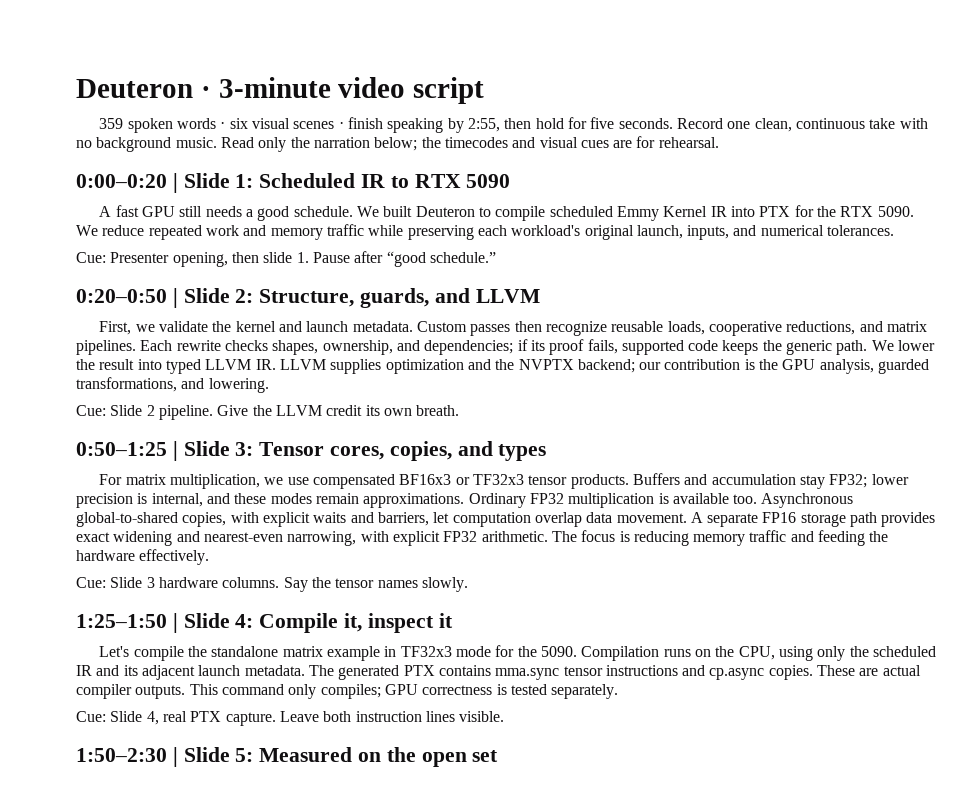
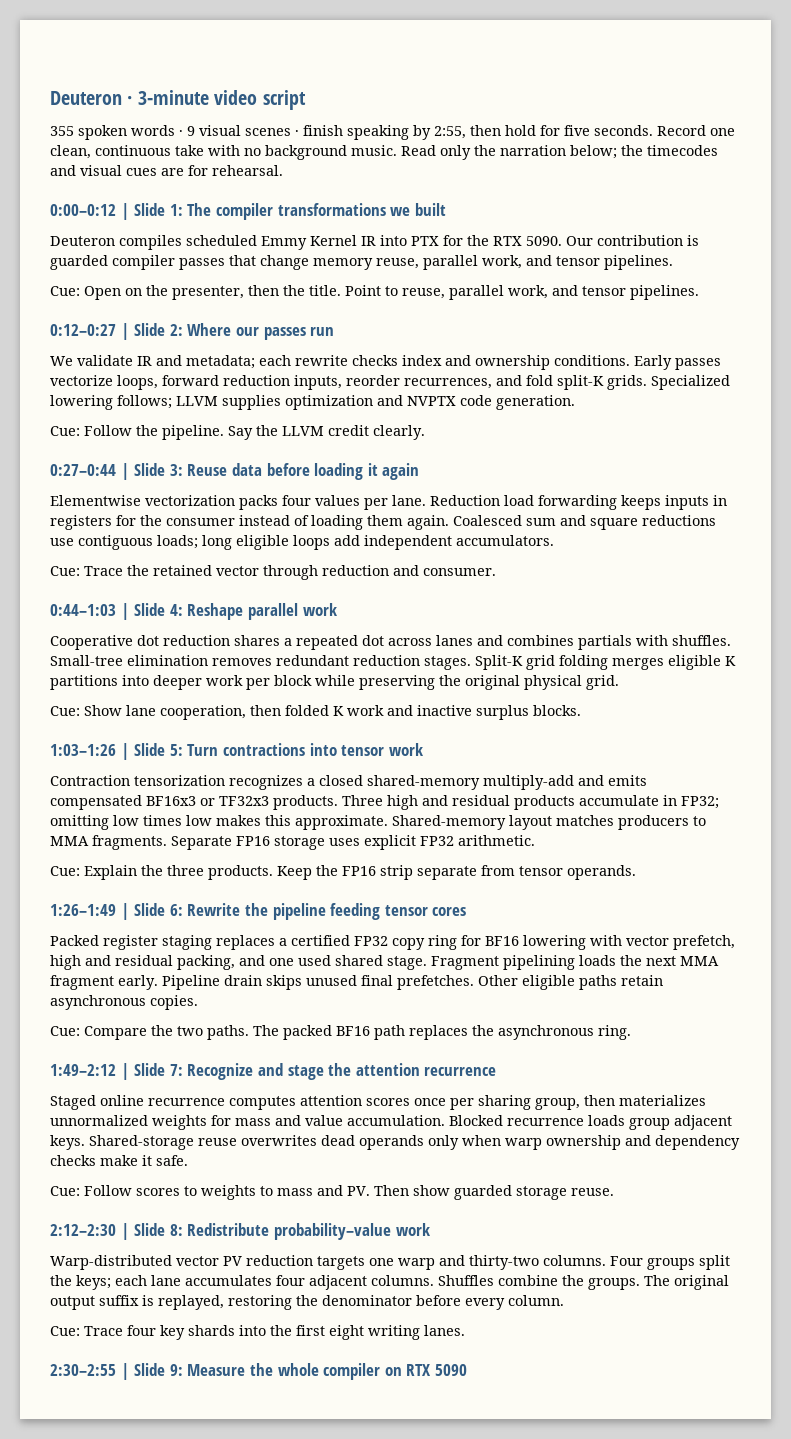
[99,118,124,129] 359 -> [50,126,74,136] 355
[229,118,248,129] six -> [187,126,195,136] 9
[76,174,167,188] 0:00–0:20 -> [50,204,116,216] 0:00–0:12
[259,173,511,188] [99,205,546,221] Scheduled IR to RTX 5090 // A fast GPU still needs a good schedule. We built Deuteron to compile -> [187,203,446,220] [50,235,182,250] The compiler transformations we built // Deuteron compiles
[76,224,895,240] [76,251,496,267] [76,288,540,308] [99,321,927,336] [76,339,936,355] [76,359,930,374] [76,377,269,393] [76,405,460,420] [76,441,547,461] [99,473,909,489] [76,493,854,508] [76,512,936,527] [76,530,889,546] [76,549,210,565] [76,577,468,592] [76,613,453,633] [99,645,936,661] [76,665,921,680] [76,684,619,699] [76,711,505,726] [76,747,499,767] We reduce repeated work and memory traffic while preserving each workload's original launch, inputs, and numerical tolerances. // Cue: Presenter opening, then slide 1. Pause after “good schedule.” // 0:20–0:50 | Slide 2: Structure, guards, and LLVM // First, we validate the kernel and launch metadata. Custom passes then recognize reusable loads, cooperative reductions, and matrix pipelines. Each rewrite checks shapes, ownership, and dependencies; if its proof fails, supported code keeps the generic path. We lower the result into typed LLVM IR. LLVM supplies optimization and the NVPTX backend; our contribution is the GPU analysis, guarded transformations, and lowering. // Cue: Slide 2 pipeline. Give the LLVM credit its own breath. // 0:50–1:25 | Slide 3: Tensor cores, copies, and types // For matrix multiplication, we use compensated BF16x3 or TF32x3 tensor products. Buffers and accumulation stay FP32; lower precision is internal, and these modes remain approximations. Ordinary FP32 multiplication is available too. Asynchronous global-to-shared copies, with explicit waits and barriers, let computation overlap data movement. A separate FP16 storage path provides exact widening and nearest-even narrowing, with explicit FP32 arithmetic. The focus is reducing memory traffic and feeding the hardware effectively. // Cue: Slide 3 hardware columns. Say the tensor names slowly. // 1:25–1:50 | Slide 4: Compile it, inspect it // Let's compile the standalone matrix example in TF32x3 mode for the 5090. Compilation runs on the CPU, using only the scheduled IR and its adjacent launch metadata. The generated PTX contains mma.sync tensor instructions and cp.async copies. These are actual compiler outputs. This command only compiles; GPU correctness is tested separately. // Cue: Slide 4, real PTX capture. Leave both instruction lines visible. // 1:50–2:30 | Slide 5: Measured on the open set -> [566,235,699,246] [50,255,673,270] [50,285,699,300] [50,323,335,340] [50,355,721,370] [50,375,730,390] [50,395,575,410] [50,425,425,440] [50,463,420,480] [50,495,727,510] [50,515,716,530] [50,535,554,550] [50,565,496,580] [50,603,337,620] [50,635,731,650] [50,655,736,670] [50,675,619,690] [50,705,581,720] [50,743,423,760] [50,775,647,790] [50,795,719,810] [50,815,706,830] [50,835,535,850] [50,865,636,880] [50,903,467,920] [50,935,735,950] [50,955,719,970] [50,975,663,990] [50,995,198,1010] [50,1025,631,1040] [50,1063,497,1080] [50,1095,706,1110] [50,1115,732,1130] [50,1135,740,1150] [50,1155,188,1166] [50,1185,614,1200] [50,1223,430,1240] [50,1255,730,1270] [50,1275,729,1290] [50,1295,564,1310] [50,1325,465,1340] [50,1363,467,1380] Our contribution is guarded compiler passes that change memory reuse, parallel work, and tensor pipelines. // Cue: Open on the presenter, then the title. Point to reuse, parallel work, and tensor pipelines. // 0:12–0:27 | Slide 2: Where our passes run // We validate IR and metadata; each rewrite checks index and ownership conditions. Early passes vectorize loops, forward reduction inputs, reorder recurrences, and fold split-K grids. Specialized lowering follows; LLVM supplies optimization and NVPTX code generation. // Cue: Follow the pipeline. Say the LLVM credit clearly. // 0:27–0:44 | Slide 3: Reuse data before loading it again // Elementwise vectorization packs four values per lane. Reduction load forwarding keeps inputs in registers for the consumer instead of loading them again. Coalesced sum and square reductions use contiguous loads; long eligible loops add independent accumulators. // Cue: Trace the retained vector through reduction and consumer. // 0:44–1:03 | Slide 4: Reshape parallel work // Cooperative dot reduction shares a repeated dot across lanes and combines partials with shuffles. Small-tree elimination removes redundant reduction stages. Split-K grid folding merges eligible K partitions into deeper work per block while preserving the original physical grid. // Cue: Show lane cooperation, then folded K work and inactive surplus blocks. // 1:03–1:26 | Slide 5: Turn contractions into tensor work // Contraction tensorization recognizes a closed shared-memory multiply-add and emits compensated BF16x3 or TF32x3 products. Three high and residual products accumulate in FP32; omitting low times low makes this approximate. Shared-memory layout matches producers to MMA fragments. Separate FP16 storage uses explicit FP32 arithmetic. // Cue: Explain the three products. Keep the FP16 strip separate from tensor operands. // 1:26–1:49 | Slide 6: Rewrite the pipeline feeding tensor cores // Packed register staging replaces a certified FP32 copy ring for BF16 lowering with vector prefetch, high and residual packing, and one used shared stage. Fragment pipelining loads the next MMA fragment early. Pipeline drain skips unused final prefetches. Other eligible paths retain asynchronous copies. // Cue: Compare the two paths. The packed BF16 path replaces the asynchronous ring. // 1:49–2:12 | Slide 7: Recognize and stage the attention recurrence // Staged online recurrence computes attention scores once per sharing group, then materializes unnormalized weights for mass and value accumulation. Blocked recurrence loads group adjacent keys. Shared-storage reuse overwrites dead operands only when warp ownership and dependency checks make it safe. // Cue: Follow scores to weights to mass and PV. Then show guarded storage reuse. // 2:12–2:30 | Slide 8: Redistribute probability–value work // Warp-distributed vector PV reduction targets one warp and thirty-two columns. Four groups split the keys; each lane accumulates four adjacent columns. Shuffles combine the groups. The original output suffix is replayed, restoring the denominator before every column. // Cue: Trace four key shards into the first eight writing lanes. // 2:30–2:55 | Slide 9: Measure the whole compiler on RTX 5090

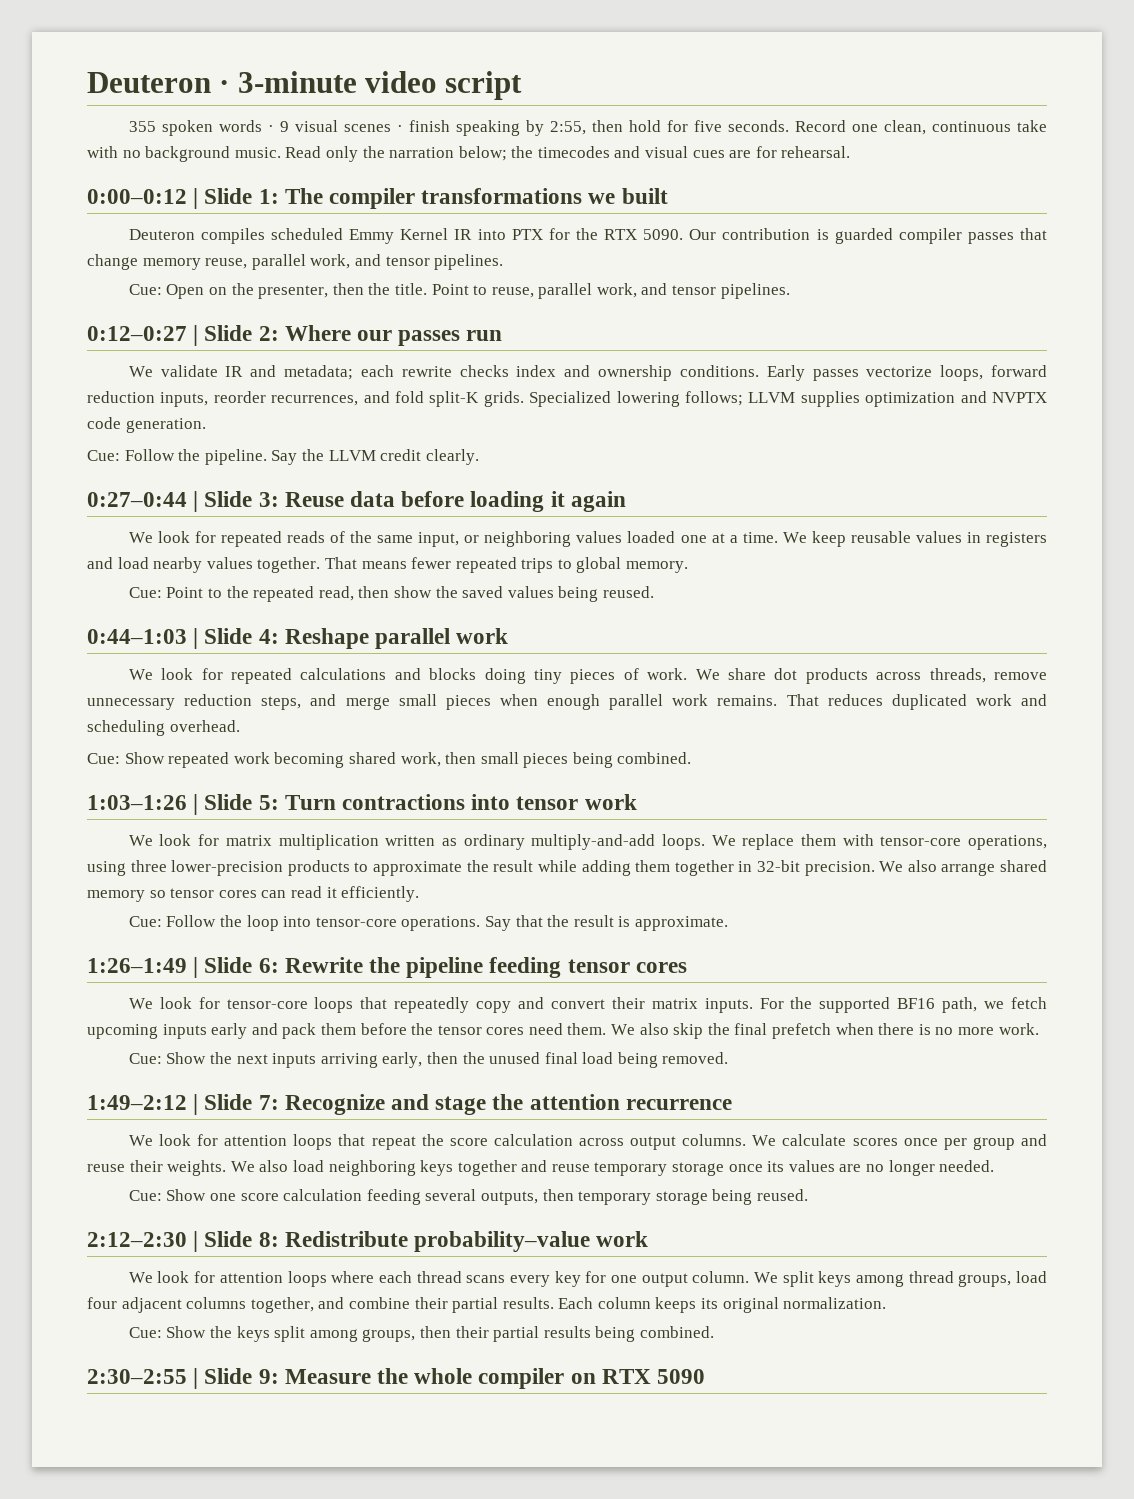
[50,495,727,510] [50,515,716,530] [50,535,554,550] [50,565,496,580] Elementwise vectorization packs four values per lane. Reduction load forwarding keeps inputs in registers for the consumer instead of loading them again. Coalesced sum and square reductions use contiguous loads; long eligible loops add independent accumulators. // Cue: Trace the retained vector through reduction and consumer. -> [128,531,1047,547] [87,557,689,573] [128,586,654,602] We look for repeated reads of the same input, or neighboring values loaded one at a time. We keep reusable values in registers and load nearby values together. That means fewer repeated trips to global memory. // Cue: Point to the repeated read, then show the saved values being reused.
[50,635,731,650] [50,655,736,670] [50,675,619,690] [50,705,581,720] Cooperative dot reduction shares a repeated dot across lanes and combines partials with shuffles. Small-tree elimination removes redundant reduction stages. Split-K grid folding merges eligible K partitions into deeper work per block while preserving the original physical grid. // Cue: Show lane cooperation, then folded K work and inactive surplus blocks. -> [128,668,1047,684] [87,694,1047,710] [87,720,240,736] [87,752,692,768] We look for repeated calculations and blocks doing tiny pieces of work. We share dot products across threads, remove unnecessary reduction steps, and merge small pieces when enough parallel work remains. That reduces duplicated work and scheduling overhead. // Cue: Show repeated work becoming shared work, then small pieces being combined.
[50,775,647,790] [50,795,719,810] [50,815,706,830] [50,835,535,850] [50,865,636,880] Contraction tensorization recognizes a closed shared-memory multiply-add and emits compensated BF16x3 or TF32x3 products. Three high and residual products accumulate in FP32; omitting low times low makes this approximate. Shared-memory layout matches producers to MMA fragments. Separate FP16 storage uses explicit FP32 arithmetic. // Cue: Explain the three products. Keep the FP16 strip separate from tensor operands. -> [128,834,1048,850] [87,860,1047,876] [87,886,420,902] [128,915,728,931] We look for matrix multiplication written as ordinary multiply-and-add loops. We replace them with tensor-core operations, using three lower-precision products to approximate the result while adding them together in 32-bit precision. We also arrange shared memory so tensor cores can read it efficiently. // Cue: Follow the loop into tensor-core operations. Say that the result is approximate.
[50,935,735,950] [50,955,719,970] [50,975,663,990] [50,995,198,1010] [50,1025,631,1040] Packed register staging replaces a certified FP32 copy ring for BF16 lowering with vector prefetch, high and residual packing, and one used shared stage. Fragment pipelining loads the next MMA fragment early. Pipeline drain skips unused final prefetches. Other eligible paths retain asynchronous copies. // Cue: Compare the two paths. The packed BF16 path replaces the asynchronous ring. -> [128,997,1048,1013] [87,1023,1039,1039] [128,1052,729,1068] We look for tensor-core loops that repeatedly copy and convert their matrix inputs. For the supported BF16 path, we fetch upcoming inputs early and pack them before the tensor cores need them. We also skip the final prefetch when there is no more work. // Cue: Show the next inputs arriving early, then the unused final load being removed.
[50,1095,706,1110] [50,1115,732,1130] [50,1135,740,1150] [50,1155,188,1166] [50,1185,614,1200] Staged online recurrence computes attention scores once per sharing group, then materializes unnormalized weights for mass and value accumulation. Blocked recurrence loads group adjacent keys. Shared-storage reuse overwrites dead operands only when warp ownership and dependency checks make it safe. // Cue: Follow scores to weights to mass and PV. Then show guarded storage reuse. -> [128,1134,1048,1150] [87,1160,995,1176] [128,1189,808,1205] We look for attention loops that repeat the score calculation across output columns. We calculate scores once per group and reuse their weights. We also load neighboring keys together and reuse temporary storage once its values are no longer needed. // Cue: Show one score calculation feeding several outputs, then temporary storage being reused.
[50,1255,730,1270] [50,1275,729,1290] [50,1295,564,1310] [50,1325,465,1340] Warp-distributed vector PV reduction targets one warp and thirty-two columns. Four groups split the keys; each lane accumulates four adjacent columns. Shuffles combine the groups. The original output suffix is replayed, restoring the denominator before every column. // Cue: Trace four key shards into the first eight writing lanes. -> [128,1271,1047,1287] [87,1297,887,1313] [128,1326,714,1342] We look for attention loops where each thread scans every key for one output column. We split keys among thread groups, load four adjacent columns together, and combine their partial results. Each column keeps its original normalization. // Cue: Show the keys split among groups, then their partial results being combined.

